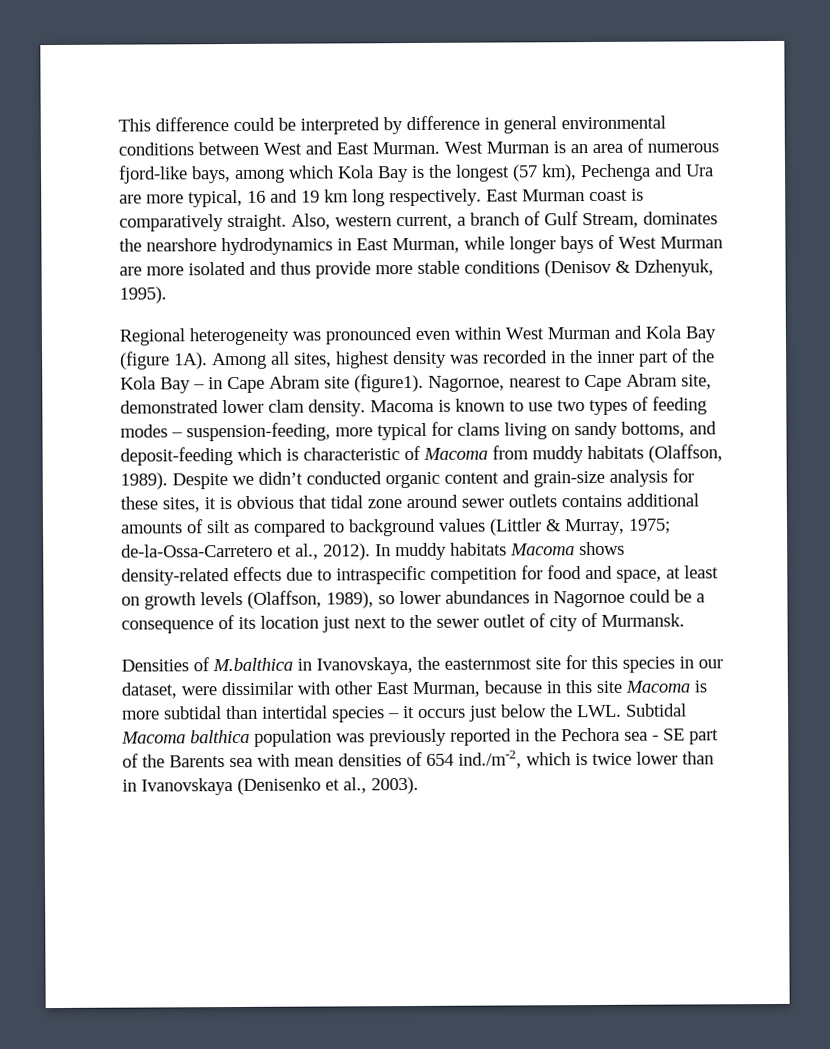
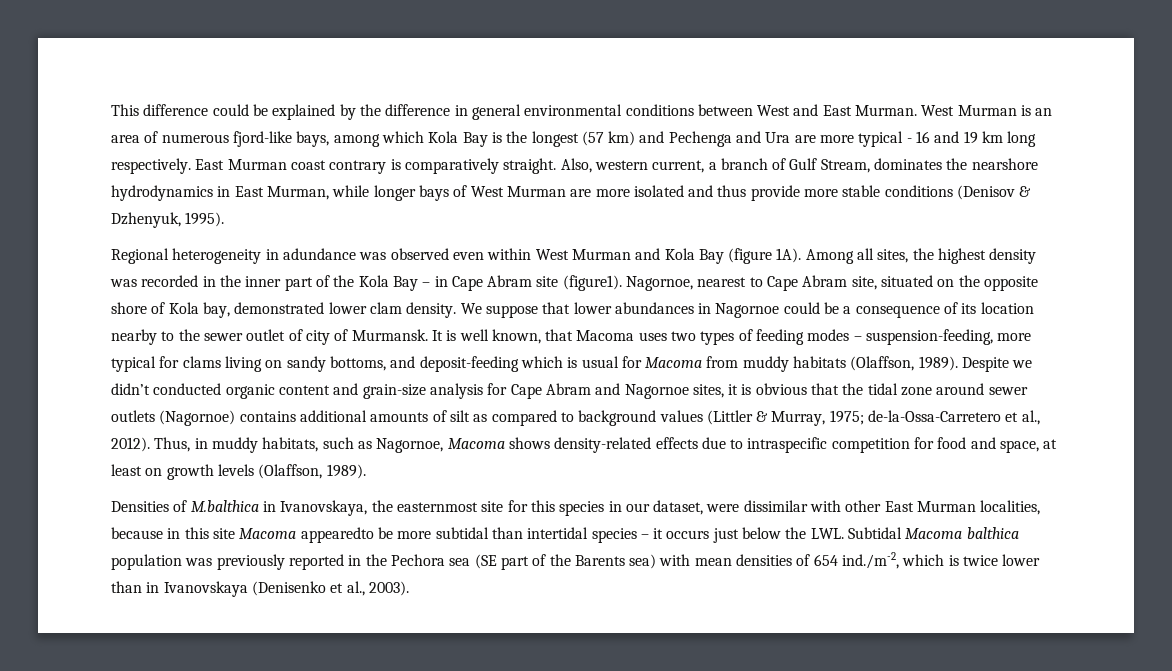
[300,117,403,135] interpreted by -> [272,104,381,120] explained by the
[541,164,577,182] km), -> [608,131,665,146] km) and
[188,189,243,208] typical, -> [858,131,912,147] typical -
(628, 195) none -> [329,160,387,174] contrary
[292,327,412,345] was pronounced -> [265,248,449,260] in adundance was observed
(332, 360) none -> [912,248,934,260] the
[120,398,553,417] demonstrated lower clam density. Macoma is known to use -> [881,275,1039,291] [111,302,1034,318] [111,329,667,345] situated on the opposite shore of Kola bay, demonstrated lower clam density. We suppose that lower abundances in Nagornoe could be a consequence of its location nearby to the sewer outlet of city of Murmansk. It is well known, that Macoma uses
[303,445,421,461] characteristic of -> [581,356,642,368] usual for
[120,496,158,510] these -> [510,383,689,399] Cape Abram and Nagornoe
(327, 502) none -> [842,383,864,395] the
(557, 501) none -> [159,410,236,426] (Nagornoe)
[375,542,507,561] In muddy habitats -> [154,437,444,453] Thus, in muddy habitats, such as Nagornoe,
[326,589,705,609] [121,612,685,634] 1989), so lower abundances in Nagornoe could be a consequence of its location just next to the sewer outlet of city of Murmansk. -> [326,464,366,479] 1989).
[412,681,480,698] Murman, -> [917,500,1041,515] Murman localities,
[694,680,707,693] is -> [300,527,393,543] appearedto be
[652,728,685,741] - SE -> [474,554,497,569] (SE
[229,757,253,768] sea -> [629,554,657,569] sea)

